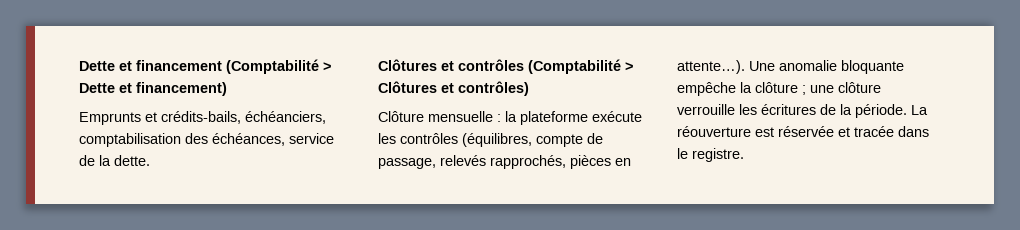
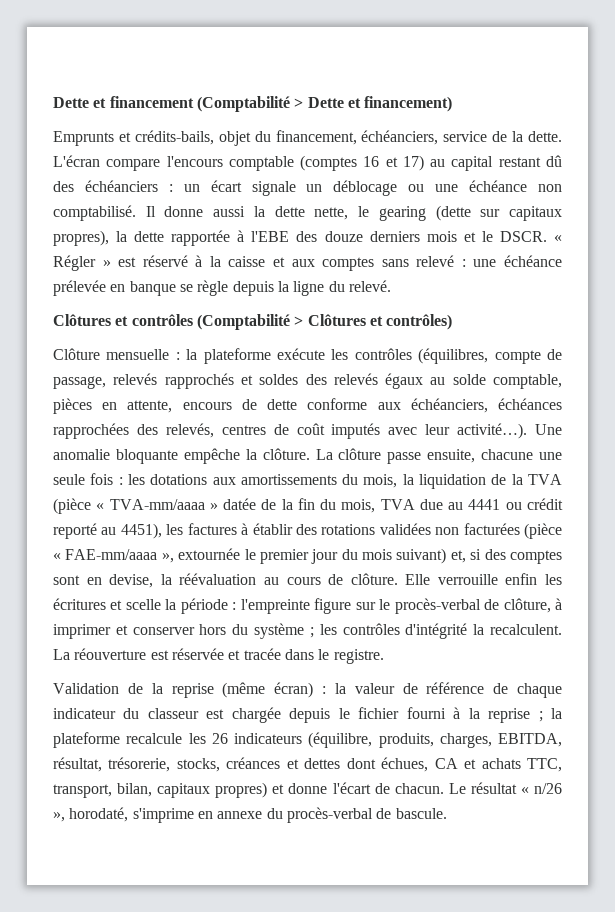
[245,111,326,124] [79,133,285,147] échéanciers, comptabilisation des échéances, -> [218,130,439,146] objet du financement, échéanciers,
(150, 160) none -> [53,155,562,171] [53,180,563,196] [53,205,563,221] [53,230,563,246] [53,255,562,271] [53,280,391,296] L'écran compare l'encours comptable (comptes 16 et 17) au capital restant dû des échéanciers : un écart signale un déblocage ou une échéance non comptabilisé. Il donne aussi la dette nette, le gearing (dette sur capitaux propres), la dette rapportée à l'EBE des douze derniers mois et le DSCR. « Régler » est réservé à la caisse et aux comptes sans relevé : une échéance prélevée en banque se règle depuis la ligne du relevé.
[490,155,631,169] [677,60,745,74] rapprochés, pièces en attente…). -> [164,373,563,389] [53,398,562,414] [53,423,528,439] rapprochés et soldes des relevés égaux au solde comptable, pièces en attente, encours de dette conforme aux échéanciers, échéances rapprochées des relevés, centres de coût imputés avec leur activité…).
[755,82,881,95] [677,104,907,118] clôture ; une clôture verrouille les écritures de la période. -> [262,448,562,464] [53,473,563,489] [53,498,563,514] [53,523,562,539] [53,548,563,564] [53,573,562,588] [53,598,562,614] [53,623,562,639] clôture. La clôture passe ensuite, chacune une seule fois : les dotations aux amortissements du mois, la liquidation de la TVA (pièce « TVA-mm/aaaa » datée de la fin du mois, TVA due au 4441 ou crédit reporté au 4451), les factures à établir des rotations validées non facturées (pièce « FAE-mm/aaaa », extournée le premier jour du mois suivant) et, si des comptes sont en devise, la réévaluation au cours de clôture. Elle verrouille enfin les écritures et scelle la période : l'empreinte figure sur le procès-verbal de clôture, à imprimer et conserver hors du système ; les contrôles d'intégrité la recalculent.
(744, 155) none -> [53,682,562,698] [53,707,562,723] [53,732,562,748] [53,757,562,772] [53,782,562,798] [53,807,447,823] // Validation de la reprise (même écran) : la valeur de référence de chaque indicateur du classeur est chargée depuis le fichier fourni à la reprise ; la plateforme recalcule les 26 indicateurs (équilibre, produits, charges, EBITDA, résultat, trésorerie, stocks, créances et dettes dont échues, CA et achats TTC, transport, bilan, capitaux propres) et donne l'écart de chacun. Le résultat « n/26 », horodaté, s'imprime en annexe du procès-verbal de bascule.

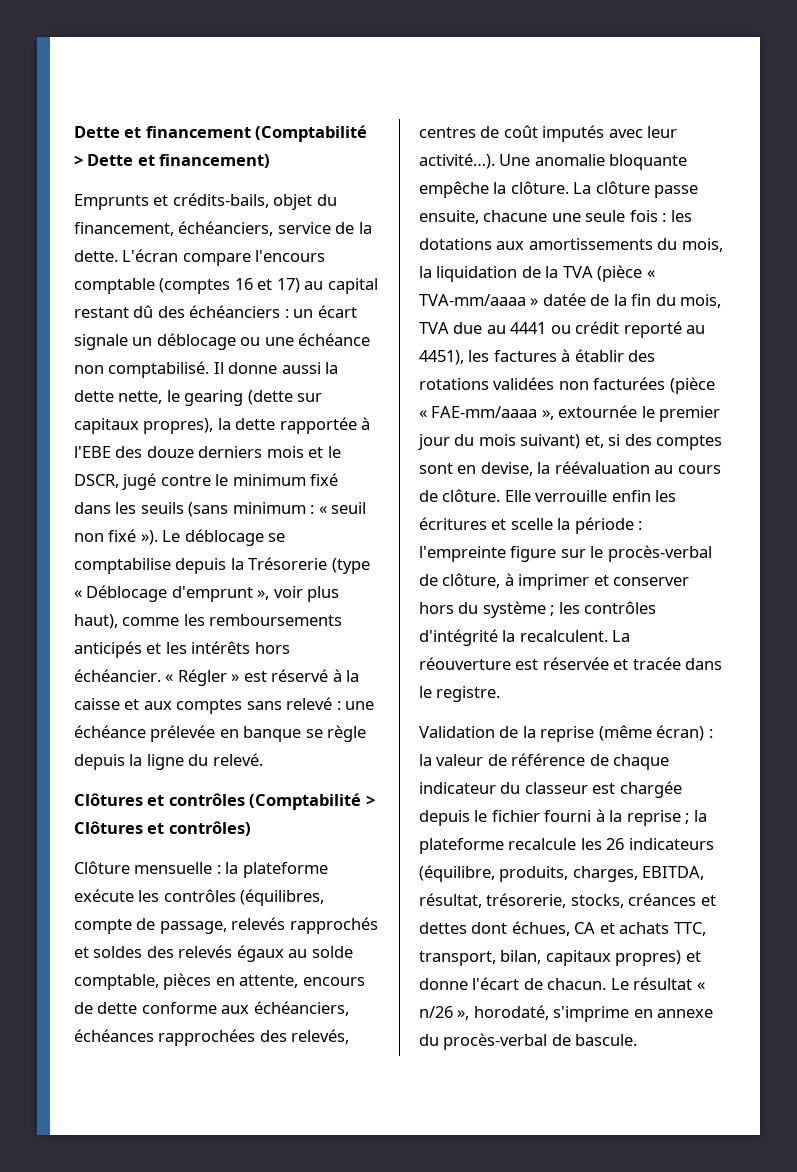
[499,231,547,242] DSCR. -> [74,473,339,490] [74,502,367,517] [74,529,286,546] [74,557,370,574] [74,585,340,602] [74,614,343,629] [74,641,290,658] [74,669,161,682] DSCR, jugé contre le minimum fixé dans les seuils (sans minimum : « seuil non fixé »). Le déblocage se comptabilise depuis la Trésorerie (type « Déblocage d'emprunt », voir plus haut), comme les remboursements anticipés et les intérêts hors échéancier.

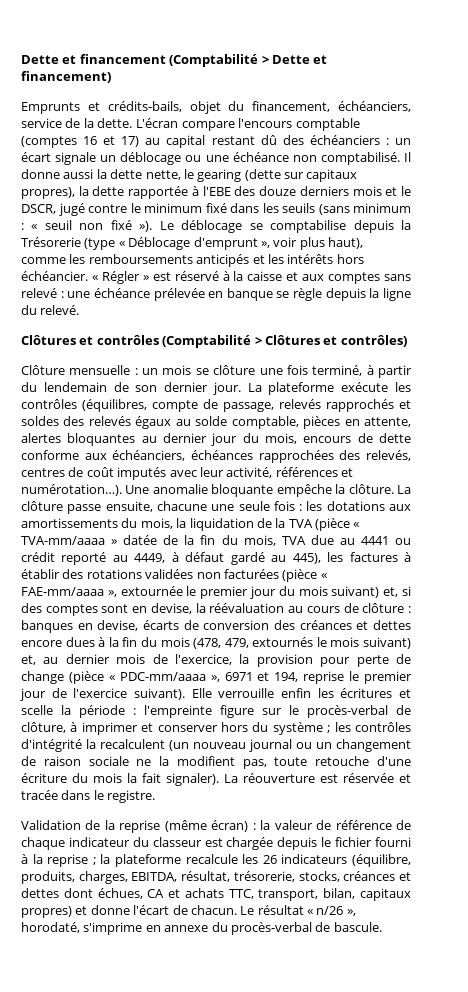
[225,862,239,874] la -> [142,365,413,378] [21,382,262,395] un mois se clôture une fois terminé, à partir du lendemain de son dernier jour. La
(299, 981) none -> [21,433,298,446] alertes bloquantes au dernier jour du mois,
[419,153,495,169] activité…). -> [226,467,353,478] [21,484,122,496] activité, références et numérotation…).
[419,350,464,365] 4451), -> [134,552,321,565] 4449, à défaut gardé au 445),
[442,489,501,502] clôture. -> [362,603,412,613] [21,620,412,633] [21,637,411,649] [21,654,411,667] [21,671,412,684] [20,688,185,701] clôture : banques en devise, écarts de conversion des créances et dettes encore dues à la fin du mois (478, 479, extournés le mois suivant) et, au dernier mois de l'exercice, la provision pour perte de change (pièce « PDC-mm/aaaa », 6971 et 194, reprise le premier jour de l'exercice suivant).
[519,630,608,642] recalculent. -> [100,739,411,752] [21,756,411,769] [21,773,219,786] recalculent (un nouveau journal ou un changement de raison sociale ne la modifient pas, toute retouche d'une écriture du mois la fait signaler).

